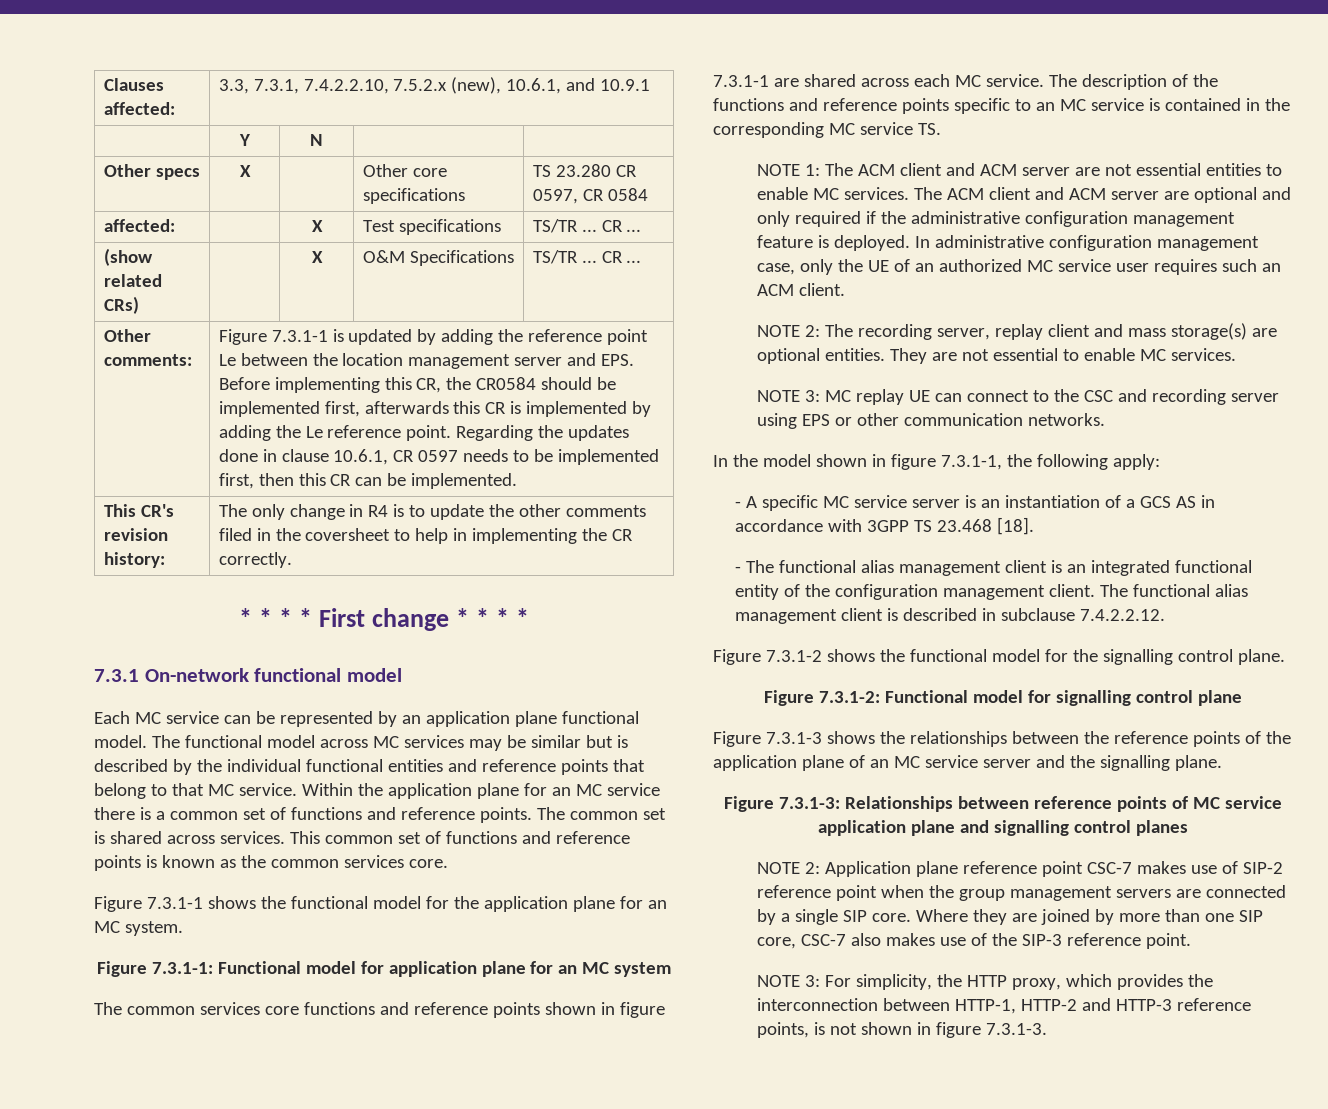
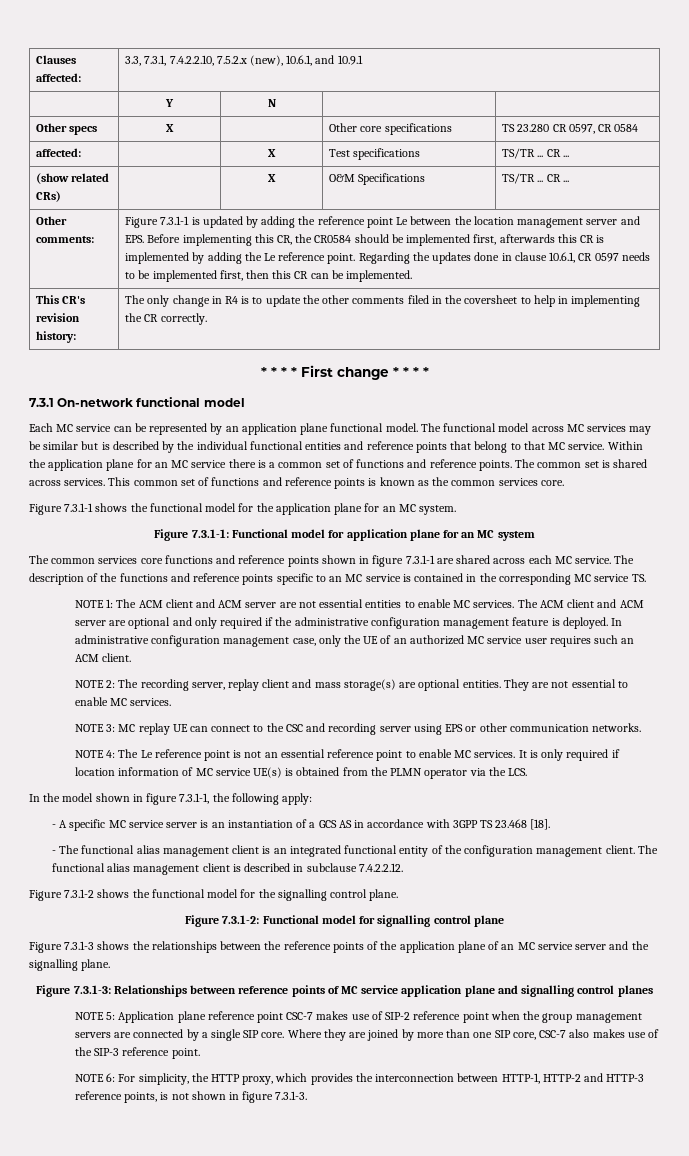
(1105, 419) none -> [74,749,620,761] [74,767,528,779] // NOTE 4: The Le reference point is not an essential reference point to enable MC services. It is only required if location information of MC service UE(s) is obtained from the PLMN operator via the LCS.
[804,862,820,874] 2: -> [106,1012,116,1020] 5:
[804,975,820,987] 3: -> [106,1073,116,1082] 6:

